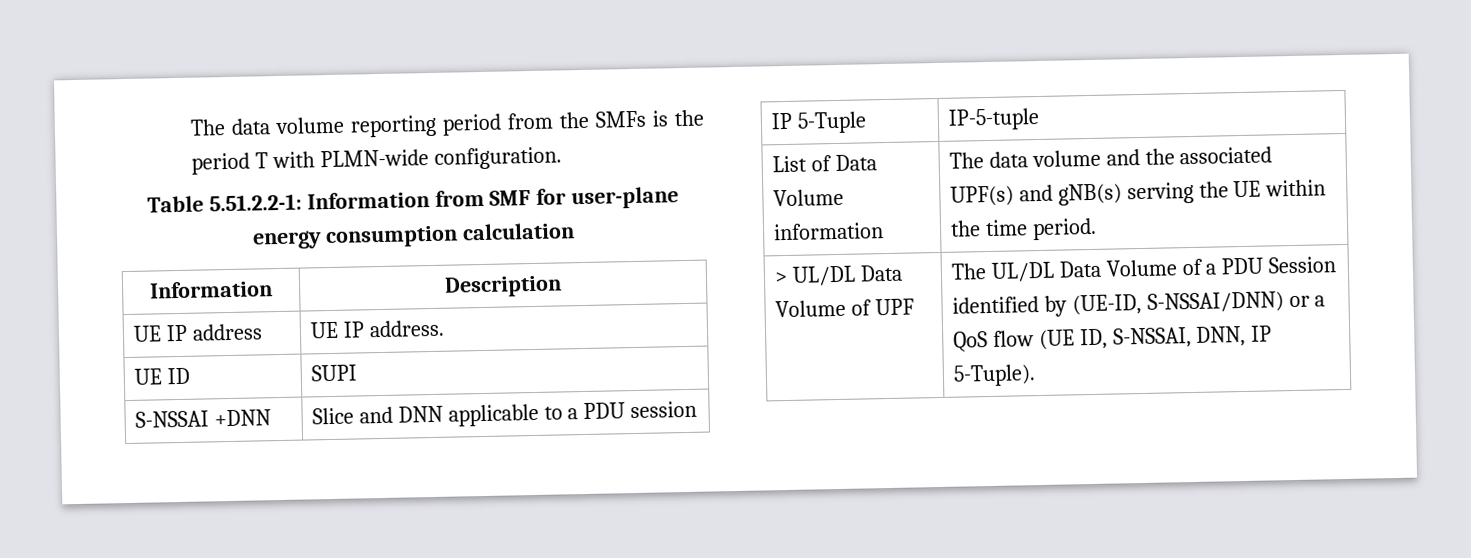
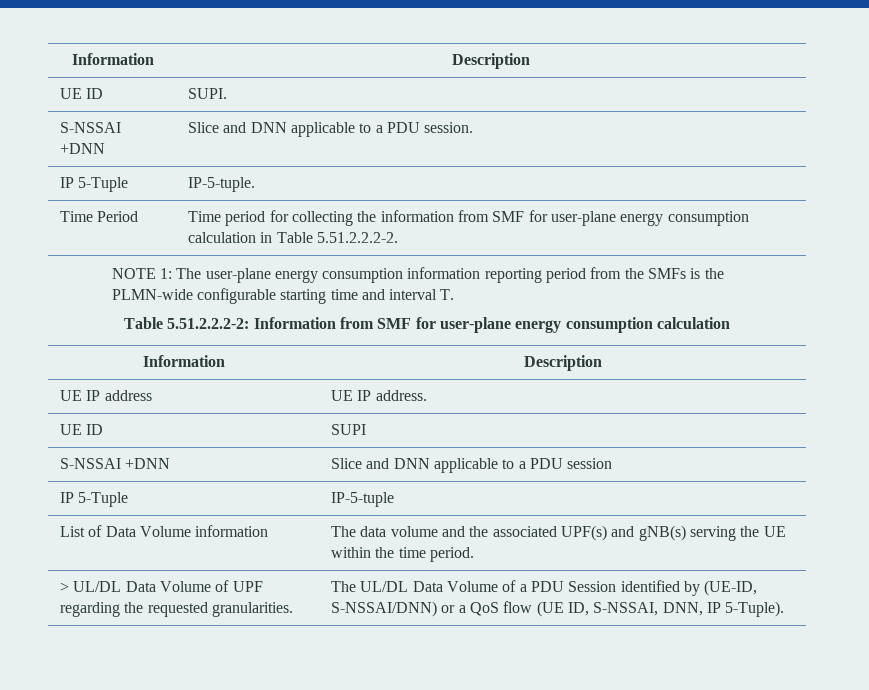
[189,116,345,136] The data volume -> [71,53,154,65] [452,53,530,69] [60,88,104,99] [188,88,228,99] [60,122,122,133] [60,143,106,154] [188,122,474,137] [60,177,129,192] [188,177,256,192] [60,211,139,222] [188,210,749,226] [188,232,398,243] [111,267,481,283] Information | Description // UE ID | SUPI. // S-NSSAI +DNN | Slice and DNN applicable to a PDU session. // IP 5-Tuple | IP-5-tuple. // Time Period | Time period for collecting the information from SMF for user-plane energy consumption calculation in Table 5.51.2.2.2-2. // NOTE 1: The user-plane energy consumption information
[190,146,562,175] [146,193,302,213] period T with PLMN-wide configuration. // Table 5.51.2.2-1: -> [111,288,455,304] [124,317,250,329] PLMN-wide configurable starting time and interval T. // Table 5.51.2.2.2-2:
(914, 307) none -> [60,602,293,617] regarding the requested granularities.

